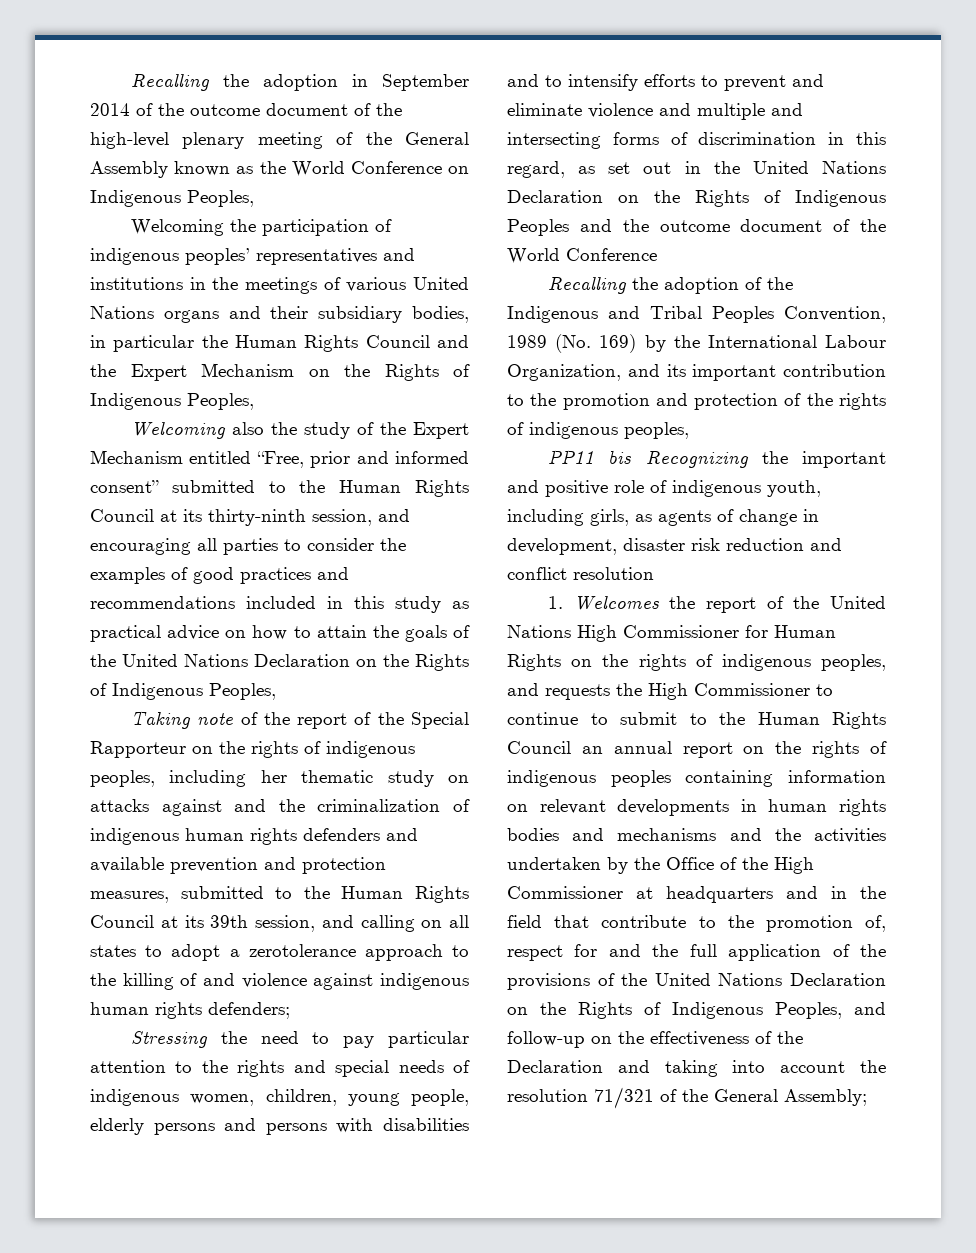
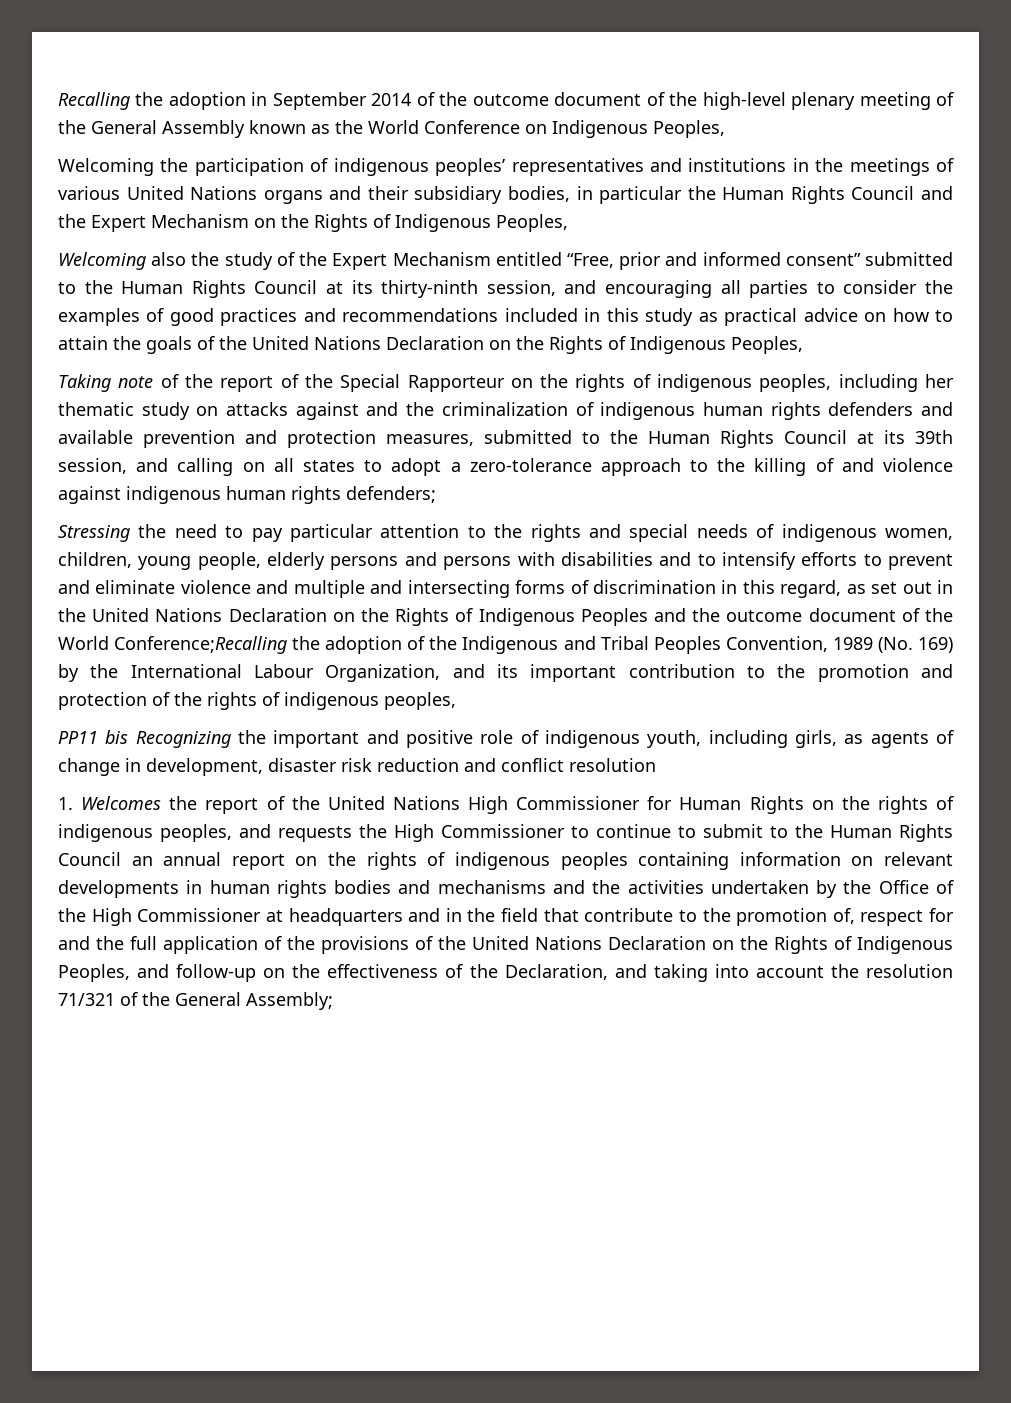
[248,944,356,957] zerotolerance -> [469,458,592,472] zero-tolerance
[566,248,657,261] [548,277,628,294] Conference // Recalling -> [114,636,288,654] Conference;Recalling
[507,1060,603,1073] Declaration -> [504,964,608,980] Declaration,

